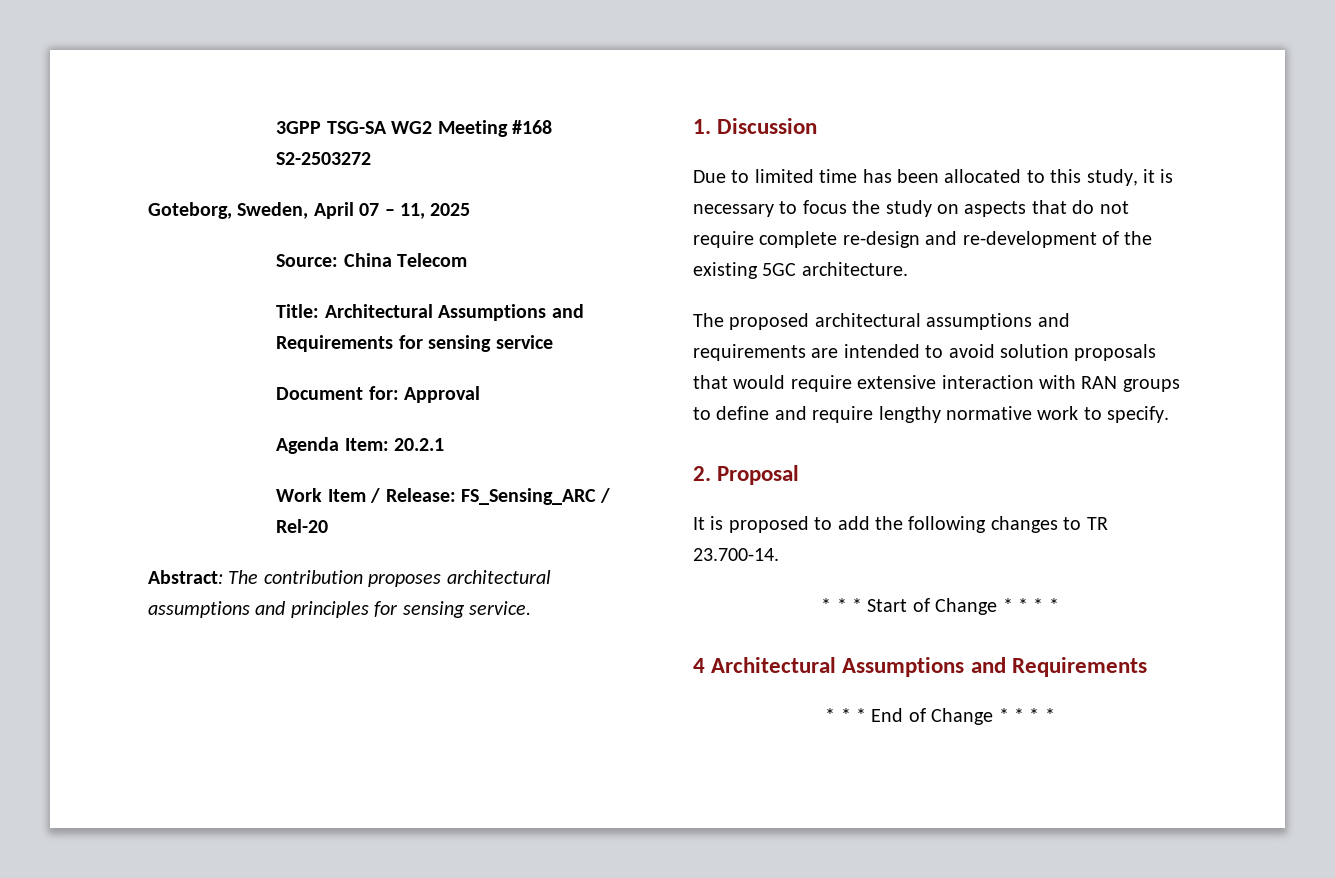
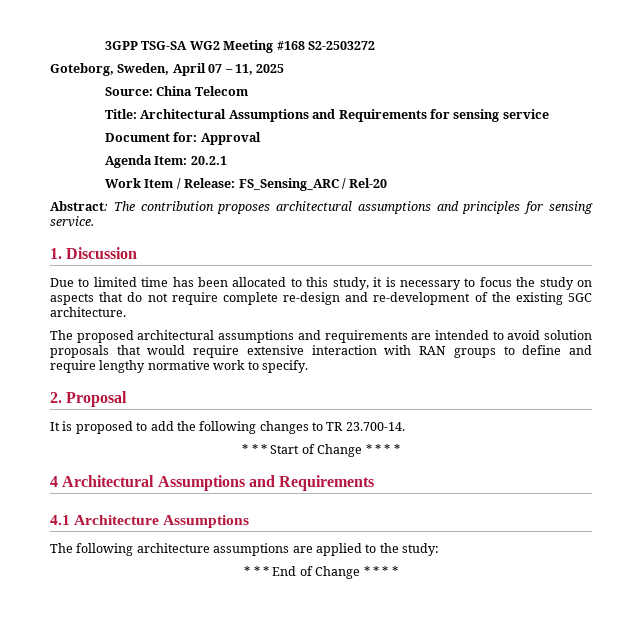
(1147, 667) none -> [50,515,250,528] [50,543,439,556] // 4.1 Architecture Assumptions // The following architecture assumptions are applied to the study:

